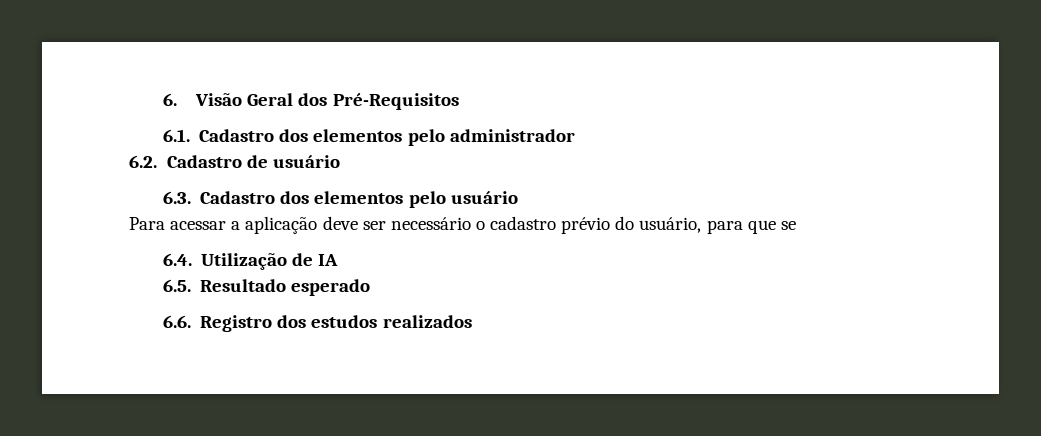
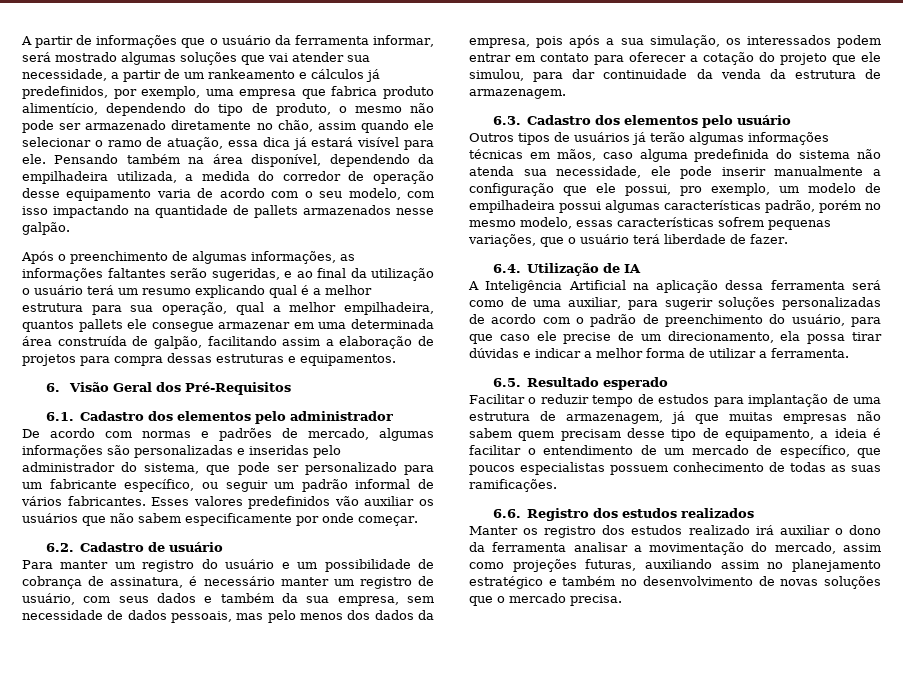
(162, 99) none -> [21,35,435,48] [22,52,370,65] [22,69,380,82] [22,86,434,99] [22,103,434,116] [22,120,434,133] [22,137,435,150] [22,154,434,167] [22,171,434,184] [22,188,435,201] [22,205,434,218] [22,222,70,235] [21,251,355,264] [22,268,434,281] [22,285,372,298] [22,302,435,315] [22,319,434,332] [22,336,434,349] [22,353,396,366] A partir de informações que o usuário da ferramenta informar, será mostrado algumas soluções que vai atender sua necessidade, a partir de um rankeamento e cálculos já predefinidos, por exemplo, uma empresa que fabrica produto alimentício, dependendo do tipo de produto, o mesmo não pode ser armazenado diretamente no chão, assim quando ele selecionar o ramo de atuação, essa dica já estará visível para ele. Pensando também na área disponível, dependendo da empilhadeira utilizada, a medida do corredor de operação desse equipamento varia de acordo com o seu modelo, com isso impactando na quantidade de pallets armazenados nesse galpão. // Após o preenchimento de algumas informações, as informações faltantes serão sugeridas, e ao final da utilização o usuário terá um resumo explicando qual é a melhor estrutura para sua operação, qual a melhor empilhadeira, quantos pallets ele consegue armazenar em uma determinada área construída de galpão, facilitando assim a elaboração de projetos para compra dessas estruturas e equipamentos. //
[129,155,340,168] 6.2. Cadastro de usuário -> [22,428,434,441] [22,445,341,458] [22,462,434,475] [22,479,434,492] [21,496,434,509] [22,513,418,526] [46,542,224,552] [22,559,435,572] [22,576,434,589] [22,593,434,606] [22,610,434,623] [469,35,881,48] [469,52,881,65] [469,69,881,82] [469,89,566,99] De acordo com normas e padrões de mercado, algumas informações são personalizadas e inseridas pelo administrador do sistema, que pode ser personalizado para um fabricante específico, ou seguir um padrão informal de vários fabricantes. Esses valores predefinidos vão auxiliar os usuários que não sabem especificamente por onde começar. // 6.2. Cadastro de usuário // Para manter um registro do usuário e um possibilidade de cobrança de assinatura, é necessário manter um registro de usuário, com seus dados e também da sua empresa, sem necessidade de dados pessoais, mas pelo menos dos dados da empresa, pois após a sua simulação, os interessados podem entrar em contato para oferecer a cotação do projeto que ele simulou, para dar continuidade da venda da estrutura de armazenagem.
[129,216,796,234] [162,253,339,270] [162,279,371,296] Para acessar a aplicação deve ser necessário o cadastro prévio do usuário, para que se // 6.4. Utilização de IA // 6.5. Resultado esperado -> [469,132,829,145] [469,149,881,162] [469,166,881,179] [469,183,881,196] [469,200,881,213] [469,217,831,230] [468,234,788,247] [493,263,642,276] [468,280,881,293] [469,297,881,310] [469,314,881,327] [469,331,882,344] [469,348,849,358] [493,377,669,390] [469,394,881,407] [469,411,881,424] [469,428,881,441] [469,445,881,458] [469,462,881,475] [469,479,557,492] Outros tipos de usuários já terão algumas informações técnicas em mãos, caso alguma predefinida do sistema não atenda sua necessidade, ele pode inserir manualmente a configuração que ele possui, pro exemplo, um modelo de empilhadeira possui algumas características padrão, porém no mesmo modelo, essas características sofrem pequenas variações, que o usuário terá liberdade de fazer. // 6.4. Utilização de IA // A Inteligência Artificial na aplicação dessa ferramenta será como de uma auxiliar, para sugerir soluções personalizadas de acordo com o padrão de preenchimento do usuário, para que caso ele precise de um direcionamento, ela possa tirar dúvidas e indicar a melhor forma de utilizar a ferramenta. // 6.5. Resultado esperado // Facilitar o reduzir tempo de estudos para implantação de uma estrutura de armazenagem, já que muitas empresas não sabem quem precisam desse tipo de equipamento, a ideia é facilitar o entendimento de um mercado de específico, que poucos especialistas possuem conhecimento de todas as suas ramificações.
(472, 321) none -> [469,525,881,538] [469,542,881,555] [469,559,881,572] [469,576,881,589] [469,593,622,606] // Manter os registro dos estudos realizado irá auxiliar o dono da ferramenta analisar a movimentação do mercado, assim como projeções futuras, auxiliando assim no planejamento estratégico e também no desenvolvimento de novas soluções que o mercado precisa.

